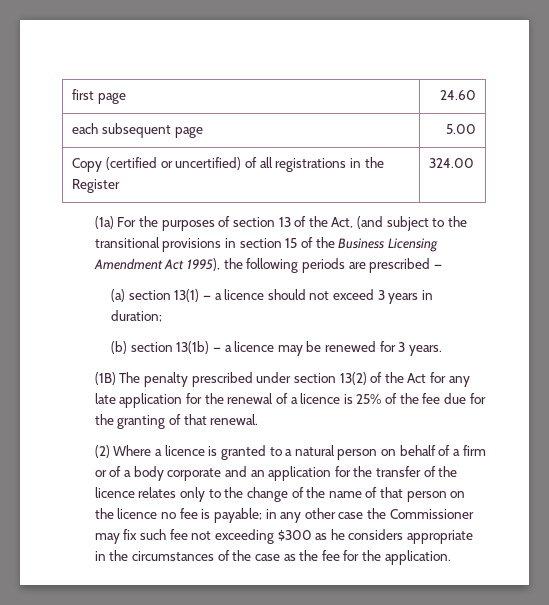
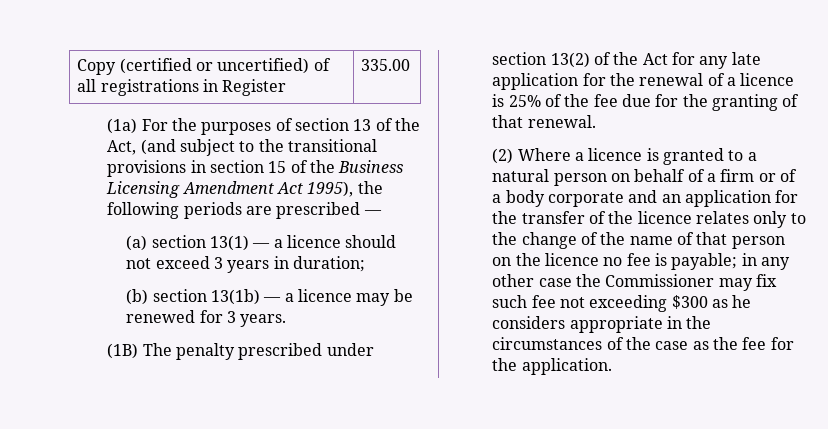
[72,89,127,104] [439,90,476,100] [72,123,203,138] [445,124,476,134] first page | 24.60 // each subsequent page | 5.00 // -> (77, 67) none
[364,157,384,168] the -> (219, 85) none
[429,158,475,168] 324.00 -> [361,59,411,71] 335.00

